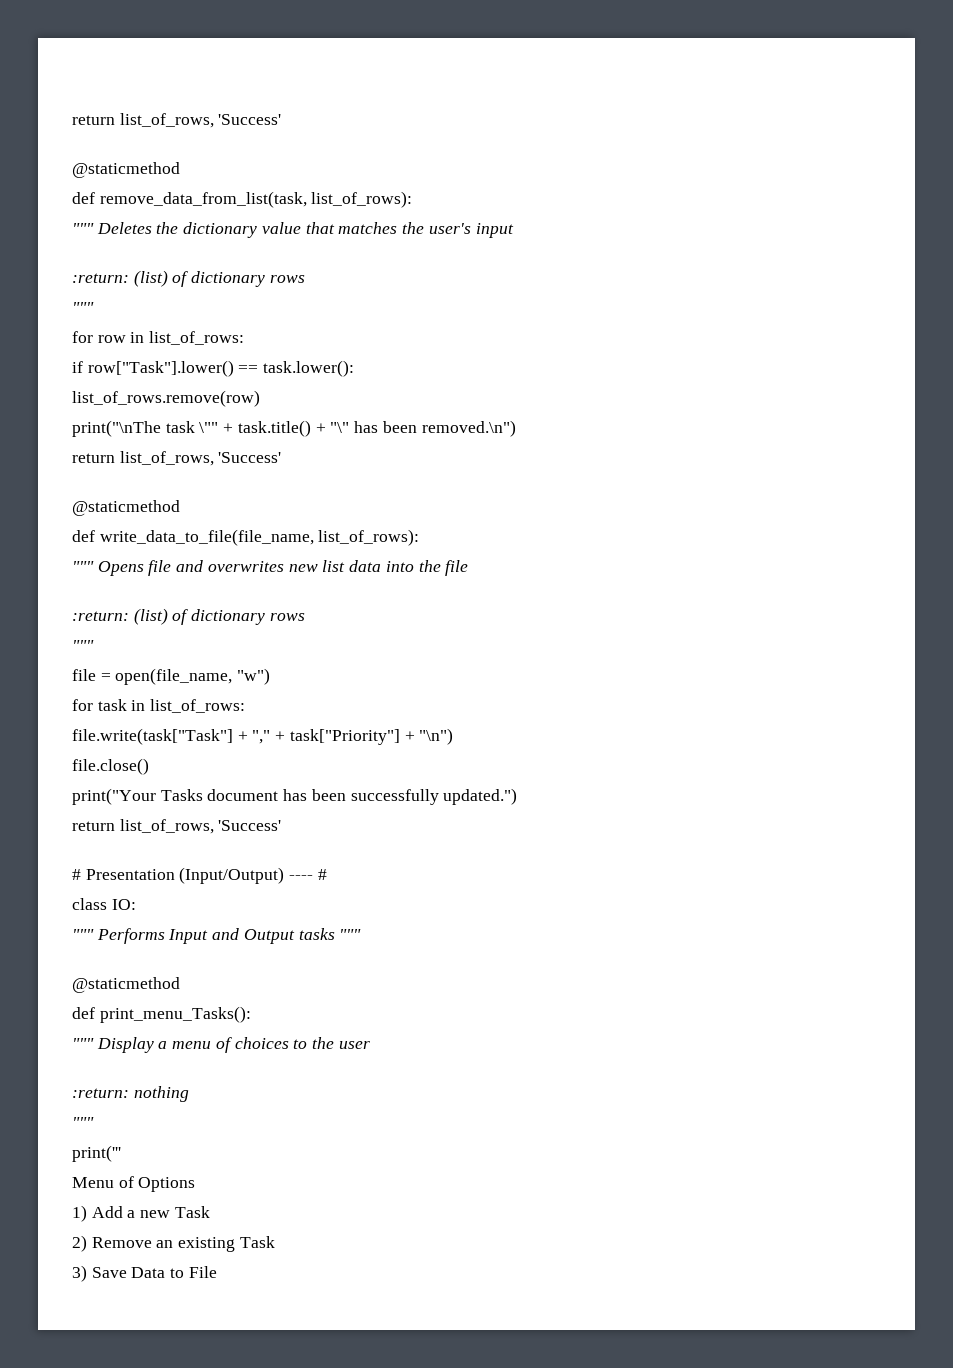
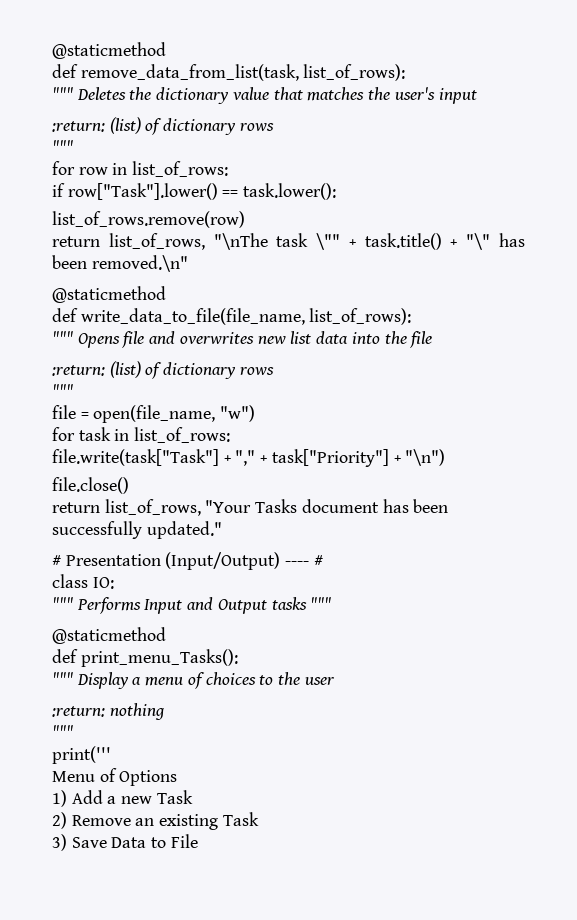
[72,113,282,128] return list_of_rows, 'Success' // -> (52, 50) none
[72,420,161,437] print("\nThe -> [52,233,268,250] return list_of_rows, "\nThe
[421,420,516,437] [72,451,282,466] removed.\n") // return list_of_rows, 'Success' -> [91,255,188,272] removed.\n"
[72,788,156,805] print("Your -> [52,499,252,516] return list_of_rows, "Your
[443,788,518,805] [72,819,282,834] updated.") // return list_of_rows, 'Success' -> [146,521,222,539] updated."

